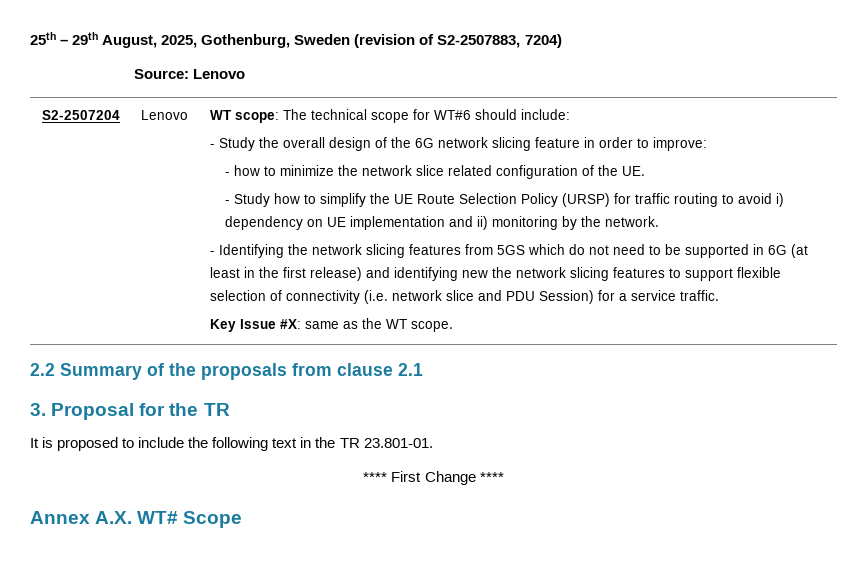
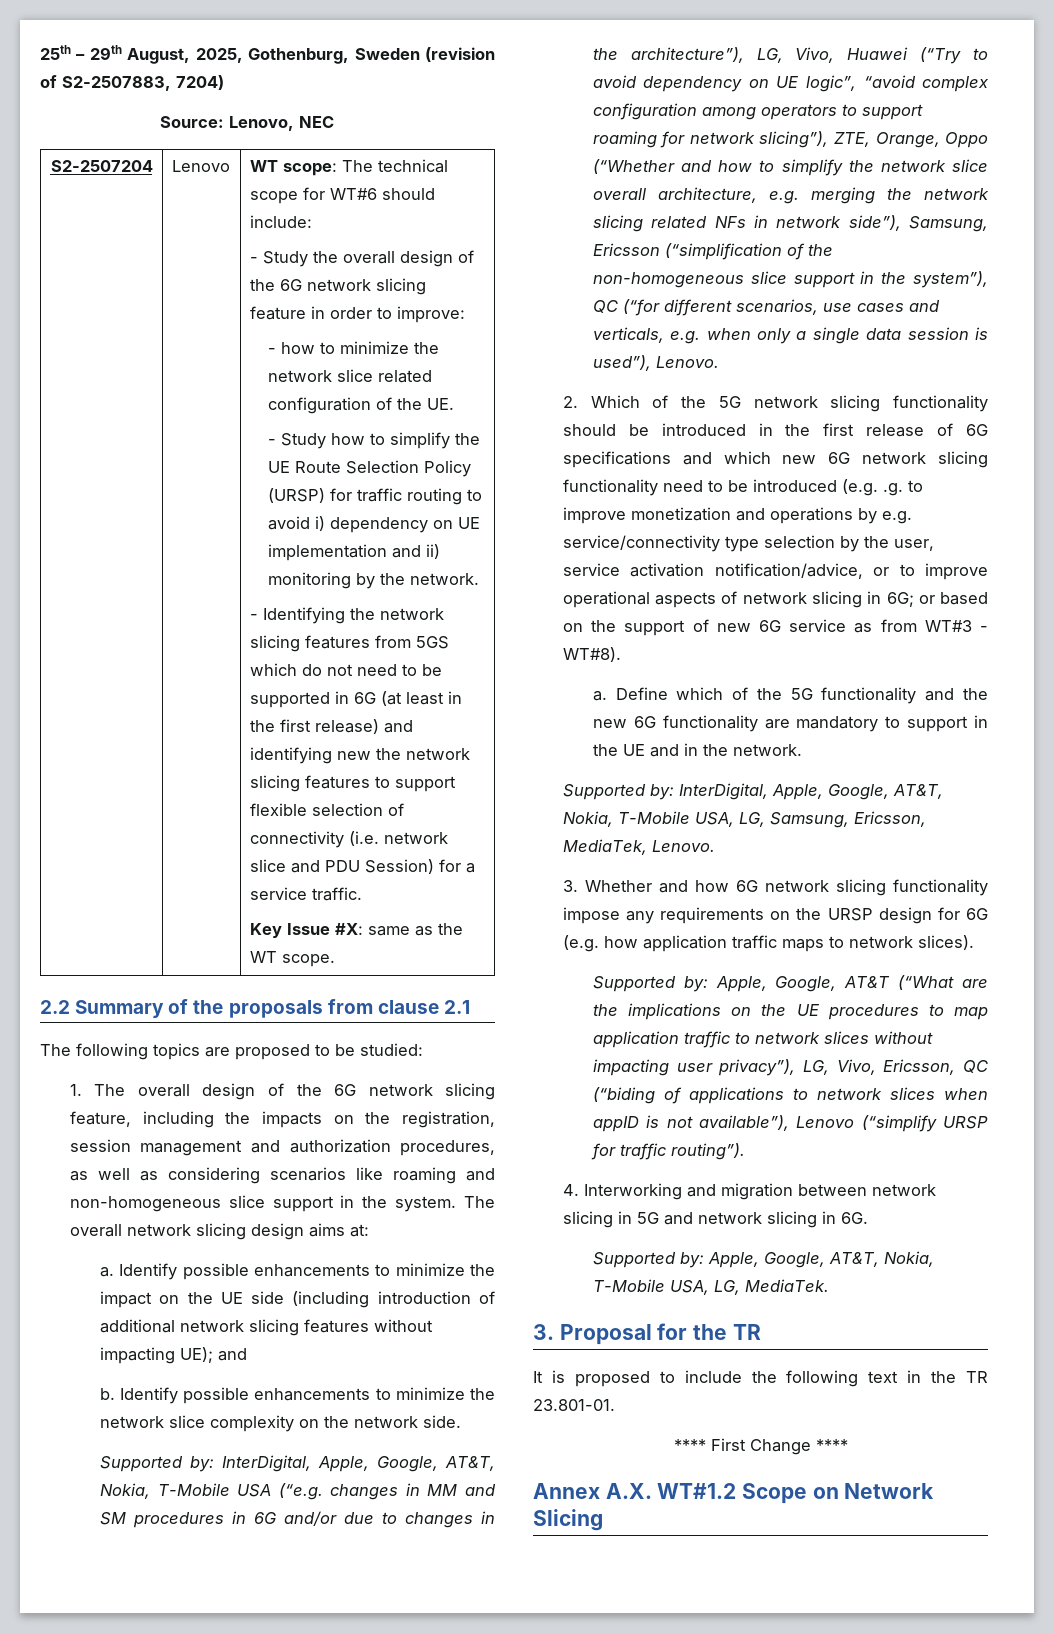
[193,69,246,79] Lenovo -> [228,116,334,131] Lenovo, NEC
(423, 369) none -> [40,1043,423,1060] [69,1083,495,1100] [69,1111,495,1128] [69,1139,495,1156] [69,1167,495,1184] [69,1195,495,1212] [69,1223,369,1240] [99,1263,496,1280] [99,1291,495,1308] [99,1319,433,1336] [99,1347,247,1364] [99,1387,495,1404] [99,1415,461,1432] [99,1455,495,1472] [99,1483,496,1500] [99,1511,495,1528] [592,47,988,64] [592,75,989,92] [592,103,923,120] [592,131,988,148] [592,159,988,176] [592,187,989,204] [592,215,988,232] [592,243,833,260] [592,271,988,288] [592,299,940,316] [592,327,988,344] [592,355,719,371] [562,395,988,412] [562,423,988,437] [562,451,988,468] [562,479,923,496] [562,507,912,524] [562,535,934,552] [562,563,988,580] [562,591,988,608] [562,619,988,636] [562,647,621,662] [592,687,988,704] [592,715,988,732] [592,743,802,757] [562,783,943,800] [562,811,926,828] [562,839,715,855] [562,879,988,896] [562,907,988,924] [562,935,974,952] [592,975,988,992] [592,1003,988,1020] [592,1031,933,1048] [592,1059,988,1076] [592,1087,988,1104] [592,1115,988,1132] [590,1143,745,1160] [562,1183,936,1200] [562,1211,868,1228] [592,1251,934,1268] [592,1279,829,1295] // The following topics are proposed to be studied: // 1. The overall design of the 6G network slicing feature, including the impacts on the registration, session management and authorization procedures, as well as considering scenarios like roaming and non-homogeneous slice support in the system. The overall network slicing design aims at: // a. Identify possible enhancements to minimize the impact on the UE side (including introduction of additional network slicing features without impacting UE); and // b. Identify possible enhancements to minimize the network slice complexity on the network side. // Supported by: InterDigital, Apple, Google, AT&T, Nokia, T-Mobile USA (“e.g. changes in MM and SM procedures in 6G and/or due to changes in the architecture”), LG, Vivo, Huawei (“Try to avoid dependency on UE logic”, “avoid complex configuration among operators to support roaming for network slicing”), ZTE, Orange, Oppo (“Whether and how to simplify the network slice overall architecture, e.g. merging the network slicing related NFs in network side”), Samsung, Ericsson (“simplification of the non-homogeneous slice support in the system”), QC (“for different scenarios, use cases and verticals, e.g. when only a single data session is used”), Lenovo. // 2. Which of the 5G network slicing functionality should be introduced in the first release of 6G specifications and which new 6G network slicing functionality need to be introduced (e.g. .g. to improve monetization and operations by e.g. service/connectivity type selection by the user, service activation notification/advice, or to improve operational aspects of network slicing in 6G; or based on the support of new 6G service as from WT#3 - WT#8). // a. Define which of the 5G functionality and the new 6G functionality are mandatory to support in the UE and in the network. // Supported by: InterDigital, Apple, Google, AT&T, Nokia, T-Mobile USA, LG, Samsung, Ericsson, MediaTek, Lenovo. // 3. Whether and how 6G network slicing functionality impose any requirements on the URSP design for 6G (e.g. how application traffic maps to network slices). // Supported by: Apple, Google, AT&T (“What are the implications on the UE procedures to map application traffic to network slices without impacting user privacy”), LG, Vivo, Ericsson, QC (“biding of applications to network slices when appID is not available”), Lenovo (“simplify URSP for traffic routing”). // 4. Interworking and migration between network slicing in 5G and network slicing in 6G. // Supported by: Apple, Google, AT&T, Nokia, T-Mobile USA, LG, MediaTek.
[137,511,243,528] WT# Scope -> [657,1483,935,1504] [533,1509,603,1531] WT#1.2 Scope on Network Slicing

